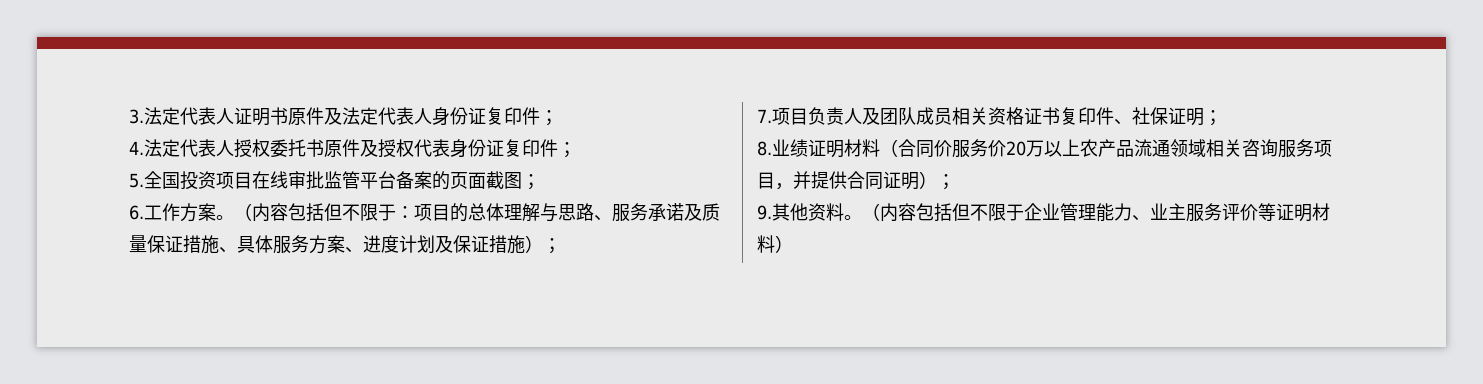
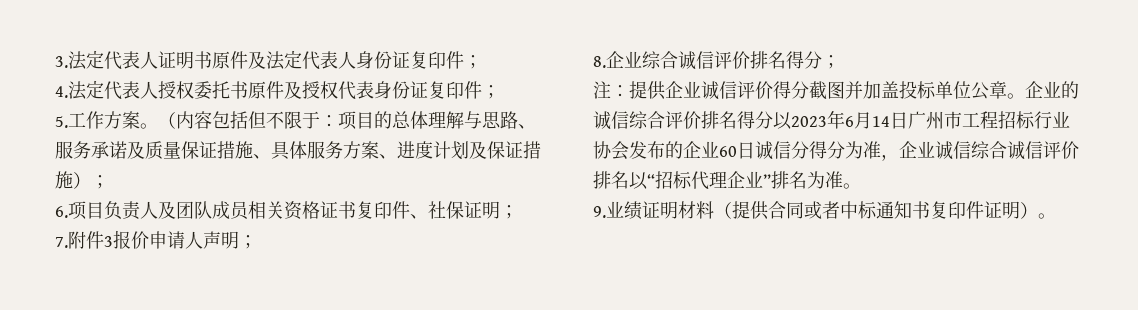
[144,171,540,190] [129,205,144,220] 全国投资项目在线审批监管平台备案的页面截图； // 6. -> (68, 122) none
[757,109,772,123] 7. -> [55,206,68,218] 6.
[757,139,1332,158] [757,171,955,190] [757,203,1330,222] [757,235,793,253] 8.业绩证明材料（合同价服务价20万以上农产品流通领域相关咨询服务项目，并提供合同证明）； // 9.其他资料。（内容包括但不限于企业管理能力、业主服务评价等证明材料） -> [55,230,257,249] [593,51,840,70] [593,81,1079,100] [593,110,1070,130] [593,141,1079,161] [593,171,861,190] [593,201,1056,220] 7.附件3报价申请人声明； // 8.企业综合诚信评价排名得分； // 注：提供企业诚信评价得分截图并加盖投标单位公章。企业的诚信综合评价排名得分以2023年6月14日广州市工程招标行业协会发布的企业60日诚信分得分为准，企业诚信综合诚信评价排名以“招标代理企业”排名为准。 // 9.业绩证明材料（提供合同或者中标通知书复印件证明）。

